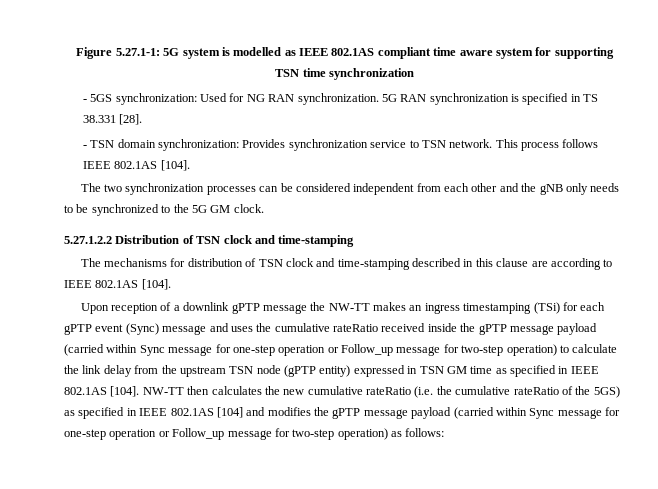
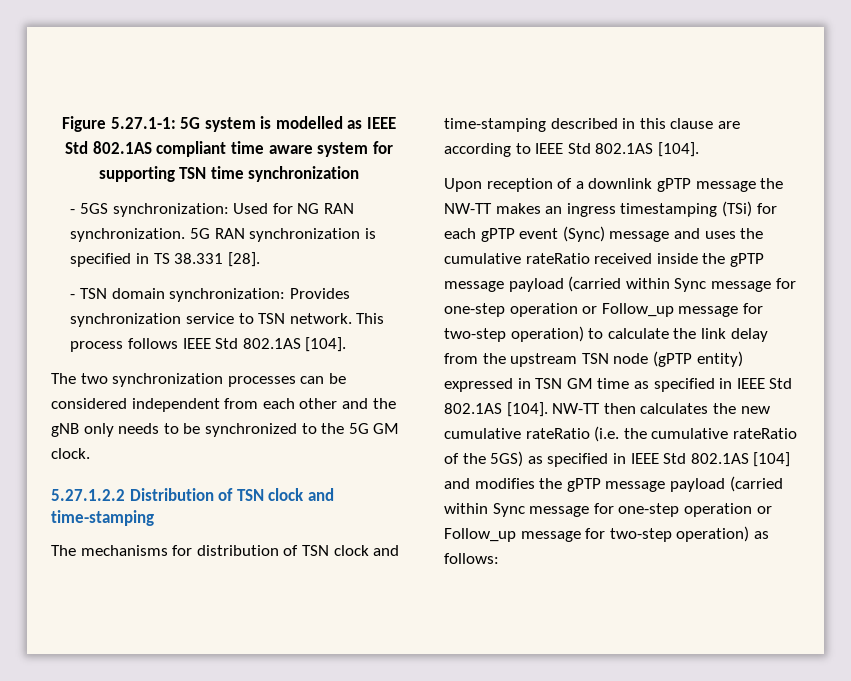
(328, 52) none -> [65,141,89,154] Std
(111, 165) none -> [215,338,239,349] Std
(92, 284) none -> [567,143,591,154] Std
(599, 370) none -> [769,378,793,389] Std
(168, 412) none -> [663,453,687,464] Std

